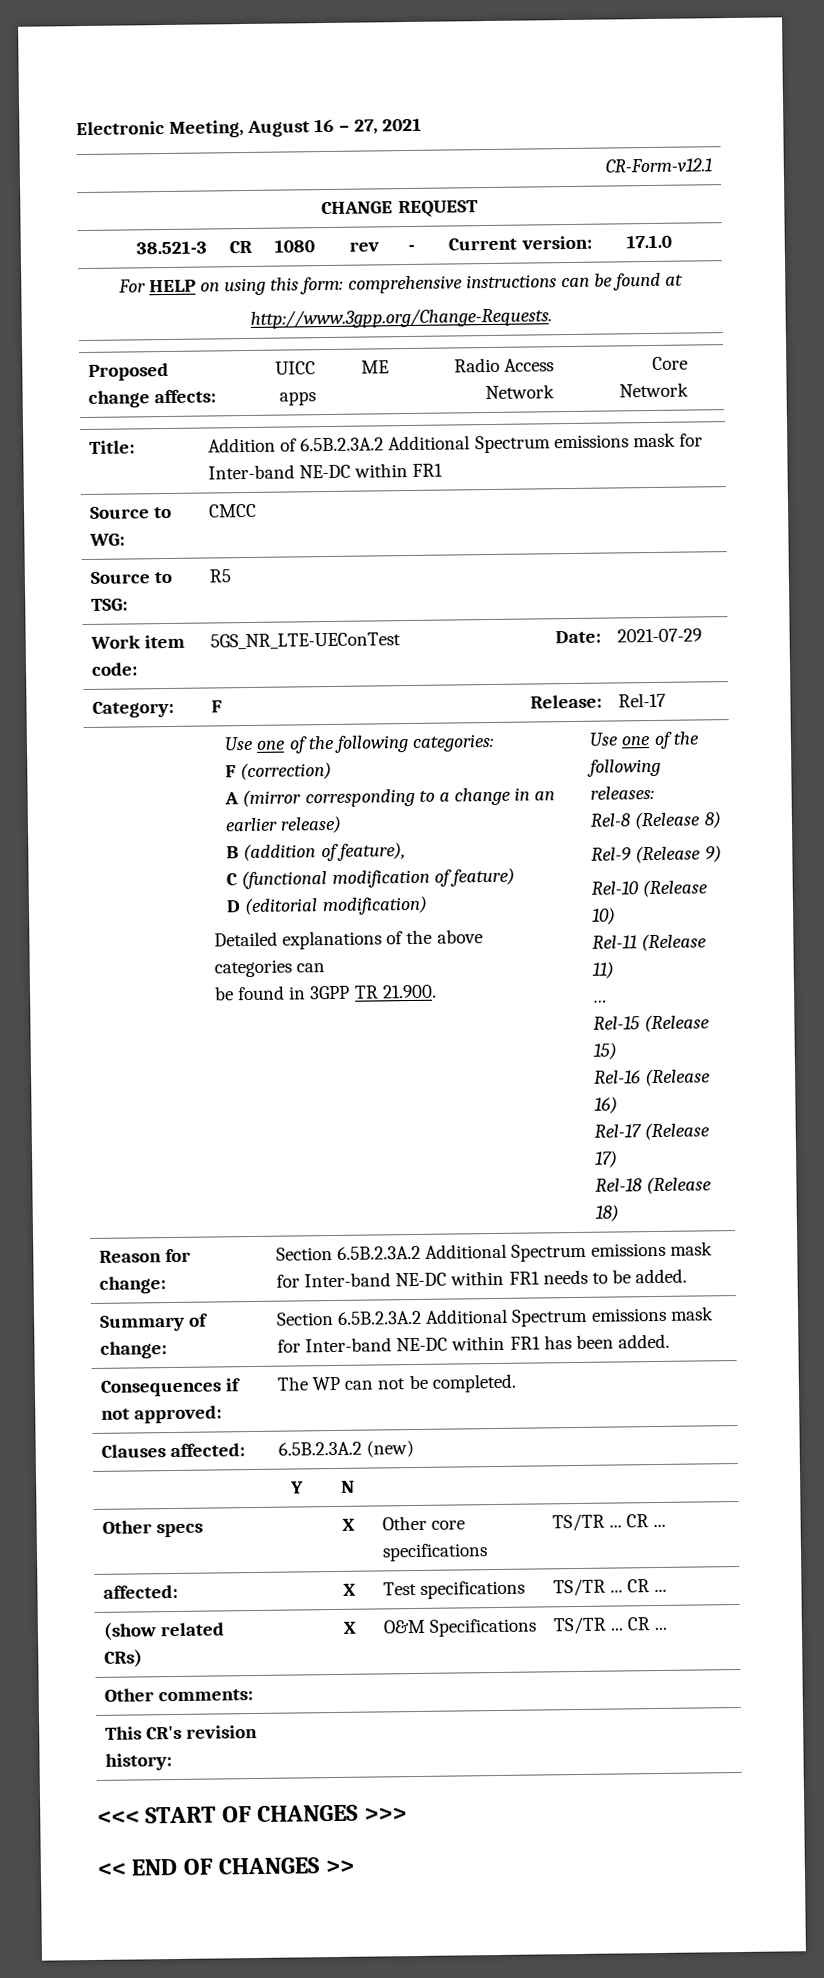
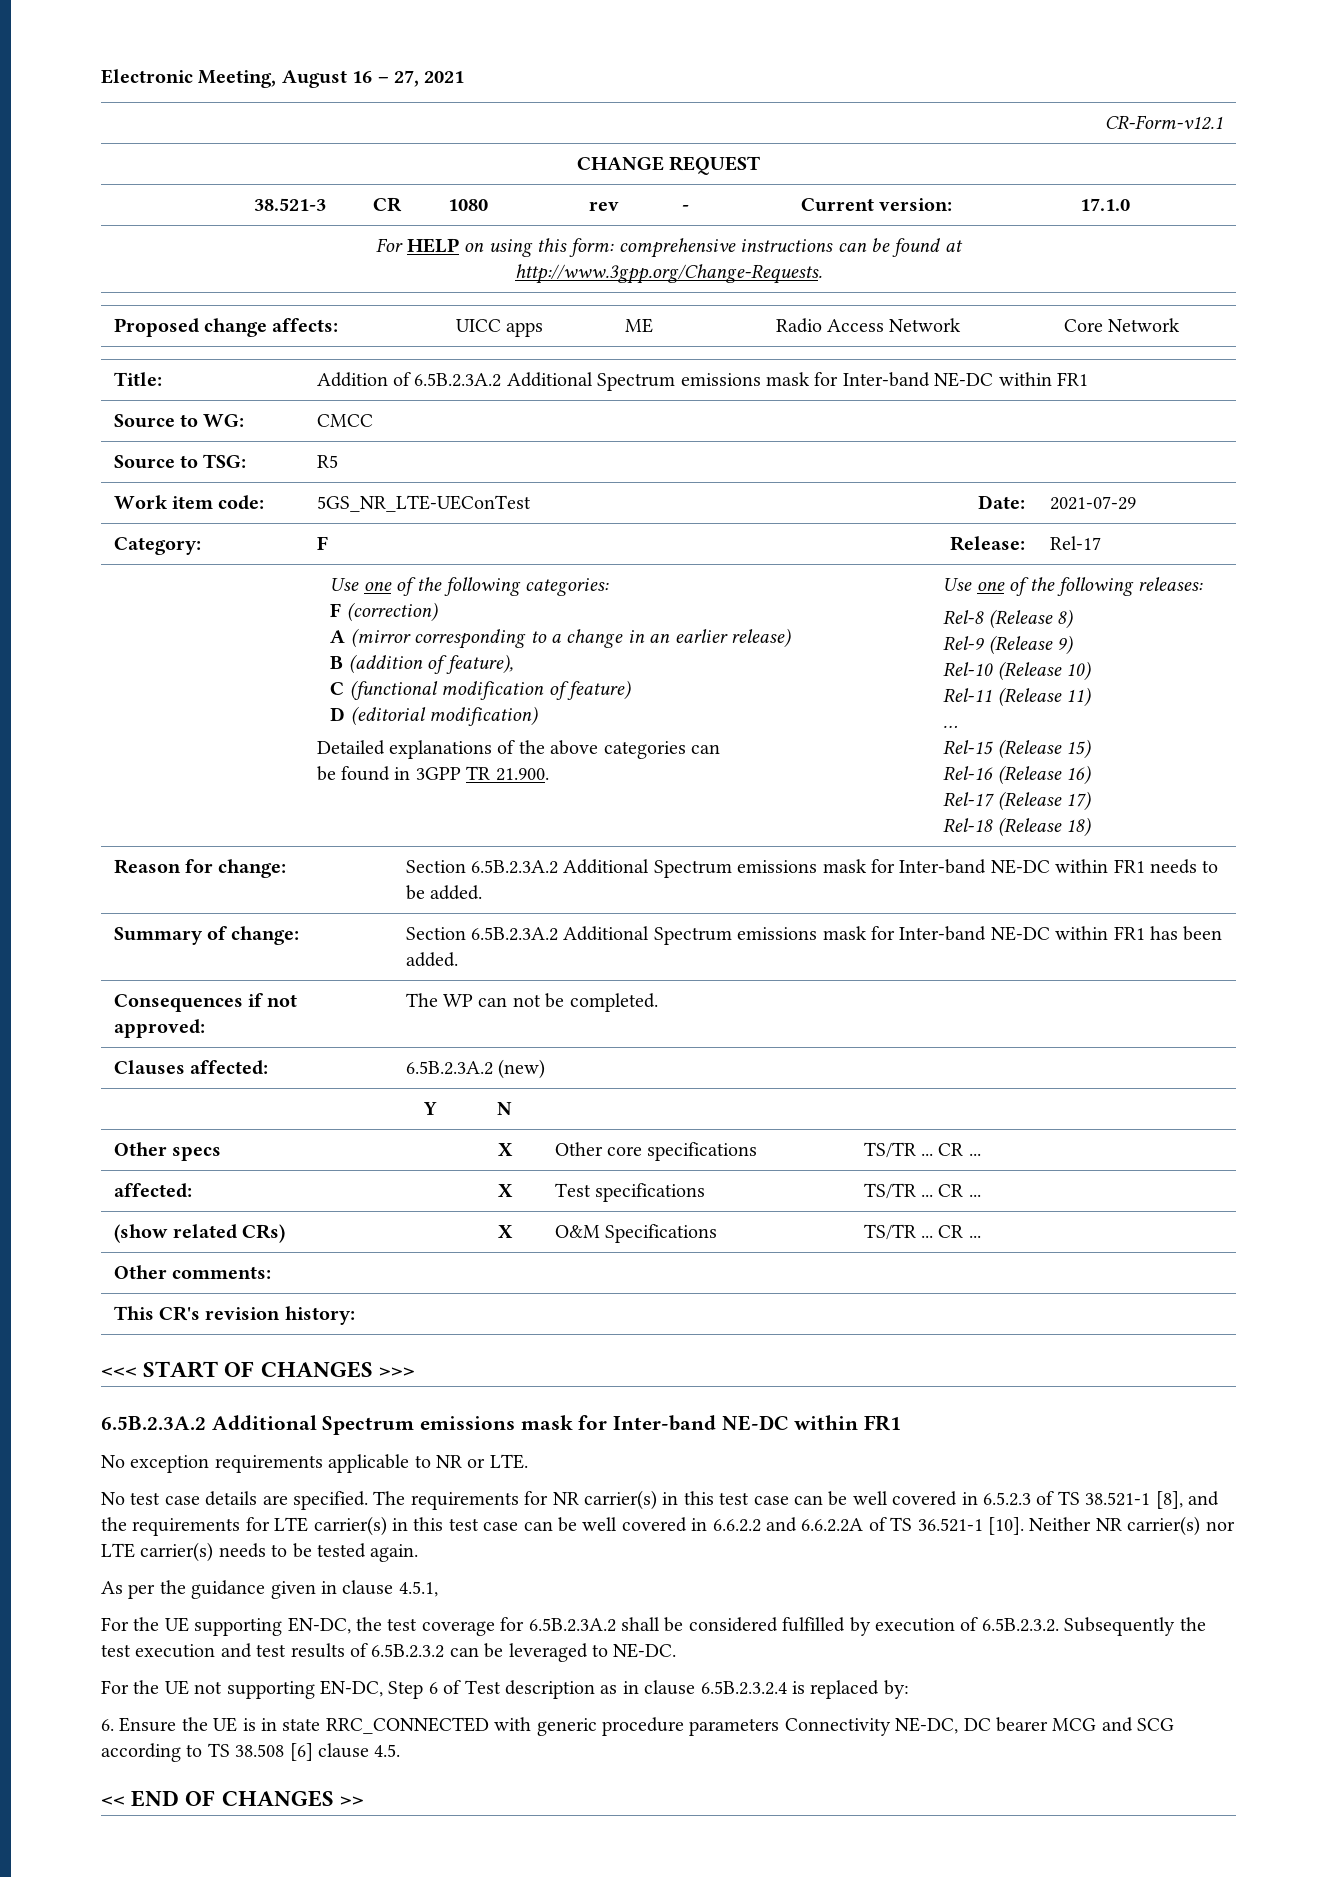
(407, 1814) none -> [101,1415,902,1435] [101,1454,528,1473] [101,1490,1219,1510] [101,1516,1235,1536] [101,1542,419,1562] [101,1580,438,1599] [101,1617,1206,1636] [101,1643,677,1662] [101,1680,909,1699] [101,1717,1175,1736] [101,1743,401,1762] // 6.5B.2.3A.2 Additional Spectrum emissions mask for Inter-band NE-DC within FR1 // No exception requirements applicable to NR or LTE. // No test case details are specified. The requirements for NR carrier(s) in this test case can be well covered in 6.5.2.3 of TS 38.521-1 [8], and the requirements for LTE carrier(s) in this test case can be well covered in 6.6.2.2 and 6.6.2.2A of TS 36.521-1 [10]. Neither NR carrier(s) nor LTE carrier(s) needs to be tested again. // As per the guidance given in clause 4.5.1, // For the UE supporting EN-DC, the test coverage for 6.5B.2.3A.2 shall be considered fulfilled by execution of 6.5B.2.3.2. Subsequently the test execution and test results of 6.5B.2.3.2 can be leveraged to NE-DC. // For the UE not supporting EN-DC, Step 6 of Test description as in clause 6.5B.2.3.2.4 is replaced by: // 6. Ensure the UE is in state RRC_CONNECTED with generic procedure parameters Connectivity NE-DC, DC bearer MCG and SCG according to TS 38.508 [6] clause 4.5.

